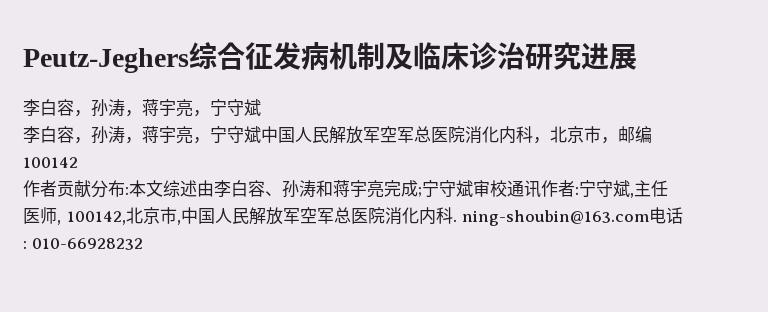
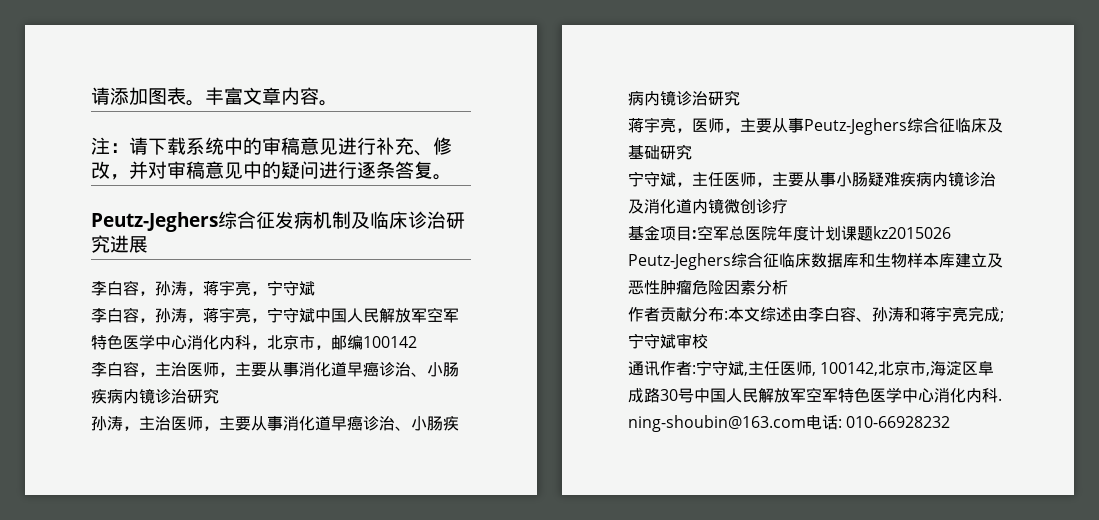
(23, 60) none -> [91,87,338,106] [91,137,452,156] [91,161,452,180] 请添加图表。丰富文章内容。 // 注：请下载系统中的审稿意见进行补充、修改，并对审稿意见中的疑问进行逐条答复。 //
[414,126,465,143] 总医院 -> [91,334,187,350] 特色医学中心
(78, 162) none -> [91,361,459,377] [91,388,219,404] [91,415,459,431] [628,90,740,106] [628,117,1003,135] [628,144,692,160] [628,171,996,187] [628,198,788,214] [628,225,951,241] [628,252,1003,270] [628,279,788,295] // 李白容，主治医师，主要从事消化道早癌诊治、小肠疾病内镜诊治研究 // 孙涛，主治医师，主要从事消化道早癌诊治、小肠疾病内镜诊治研究 // 蒋宇亮，医师，主要从事Peutz-Jeghers综合征临床及基础研究 // 宁守斌，主任医师，主要从事小肠疑难疾病内镜诊治及消化道内镜微创诊疗 // 基金项目:空军总医院年度计划课题kz2015026 Peutz-Jeghers综合征临床数据库和生物样本库建立及恶性肿瘤危险因素分析
(507, 188) none -> (708, 341) //
[180,207,385,225] 中国人民解放军空军总医院 -> [930,360,995,376] [628,387,934,403] 海淀区阜成路30号中国人民解放军空军特色医学中心

